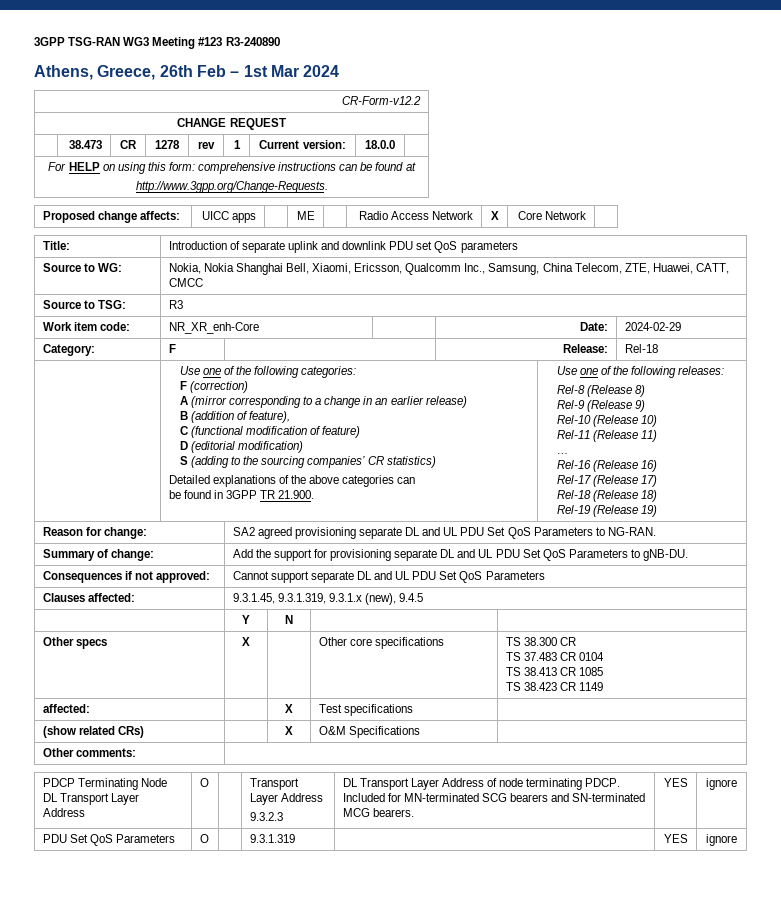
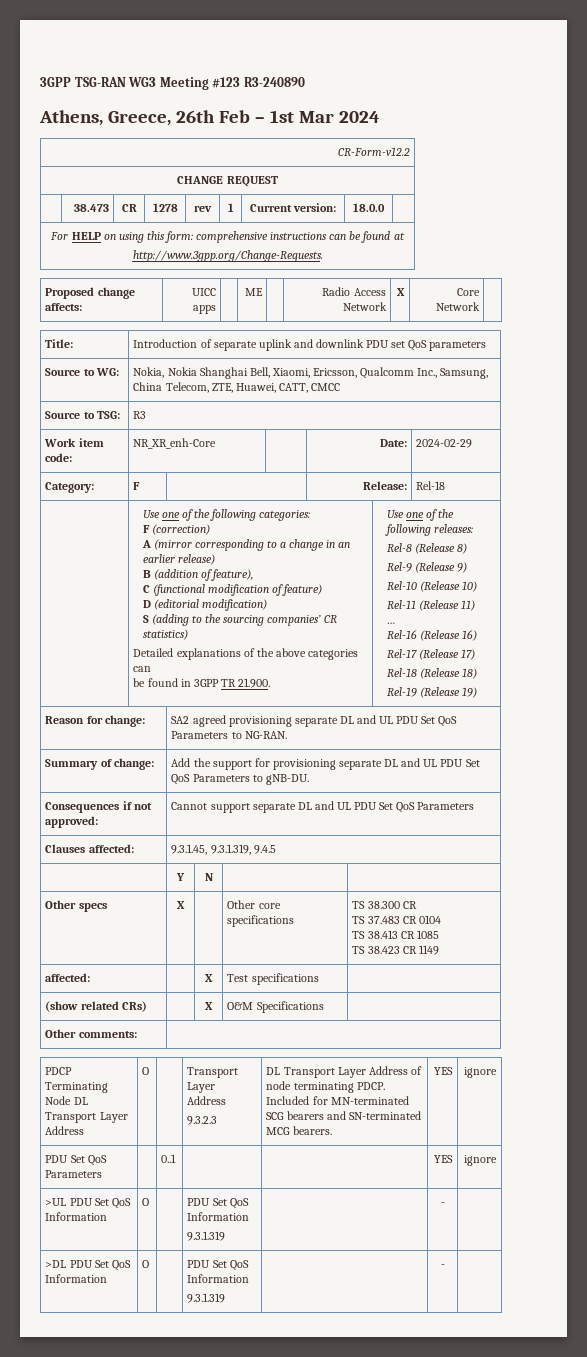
[328,593,396,605] 9.3.1.x (new), -> (251, 849) none
[199,834,209,843] [249,834,295,843] [663,834,688,843] [706,834,737,846] O | | 9.3.1.319 | | YES | ignore -> [161,1154,177,1163] [433,1155,453,1163] [463,1155,497,1166] [45,1198,131,1209] [45,1212,108,1221] [142,1198,150,1206] [187,1198,249,1209] [187,1212,250,1221] [187,1231,226,1241] [440,1202,445,1206] [45,1260,131,1271] [45,1274,108,1283] [142,1260,150,1268] [187,1260,249,1271] [187,1274,250,1283] [187,1293,226,1303] [440,1264,445,1268] | 0..1 | | | YES | ignore // >UL PDU Set QoS Information | O | | PDU Set QoS Information // 9.3.1.319 | | - | // >DL PDU Set QoS Information | O | | PDU Set QoS Information // 9.3.1.319 | | - |

